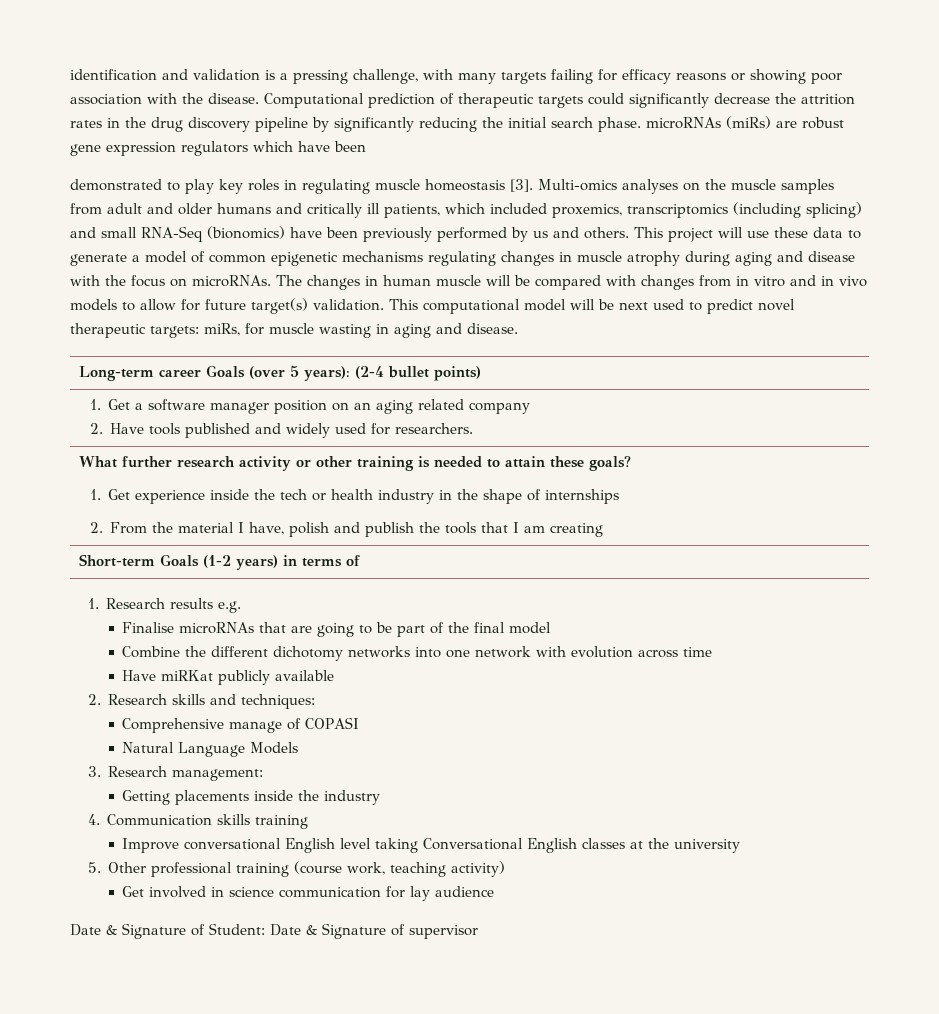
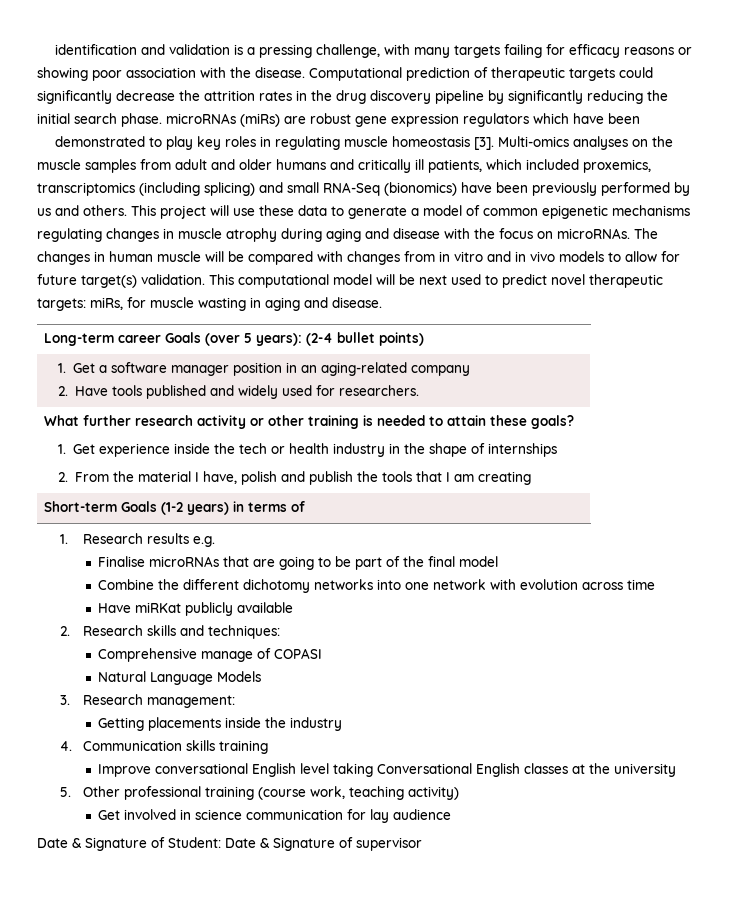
[332,399,465,414] on an aging related -> [285,362,407,376] in an aging-related

